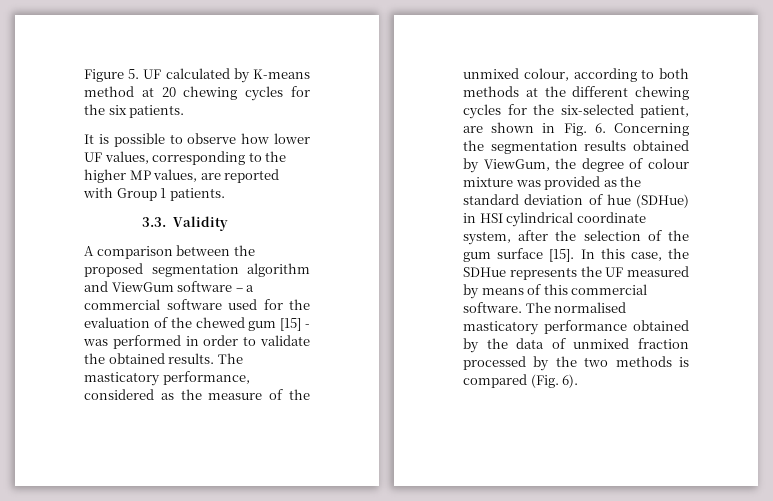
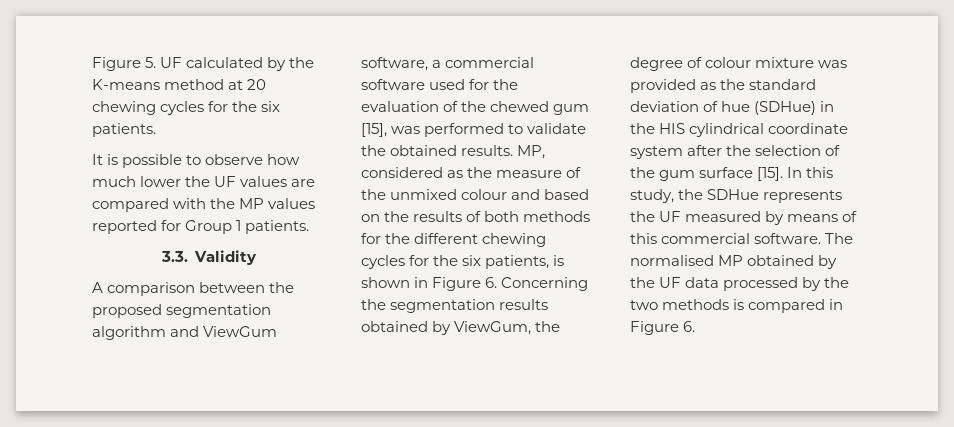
(250, 75) none -> [289,57,315,68] the
[274,133,310,144] [84,151,287,165] [84,169,280,183] [83,187,113,198] lower UF values, corresponding to the higher MP values, are reported with -> [92,176,316,187] [92,198,316,212] [92,220,182,234] much lower the UF values are compared with the MP values reported for
[177,281,243,292] software – -> [361,57,428,71] software,
[280,318,310,331] [83,335,239,349] [15] - was performed in order -> [361,123,505,137] [15], was performed
[217,353,243,364] [84,371,250,386] The masticatory performance, -> [517,145,546,159] MP,
[523,68,655,82] colour, according to -> [461,189,590,200] [361,211,482,222] colour and based on the results of
[525,87,538,97] at -> [361,233,381,244] for
[560,104,689,118] [463,126,483,133] six-selected patient, are -> [462,255,565,269] six patients, is
[563,123,587,136] Fig. -> [432,277,482,291] Figure
[479,213,503,223] HSI -> [630,123,686,134] the HIS
[463,231,511,245] system, -> [630,146,683,159] system
[630,252,662,261] case, -> [630,189,674,203] study,
[463,320,627,335] masticatory performance -> [718,255,744,266] MP
[516,338,689,349] data of unmixed fraction -> [659,277,720,288] UF data
[530,374,579,388] (Fig. 6). -> [829,299,844,310] [630,321,696,335] in Figure 6.

